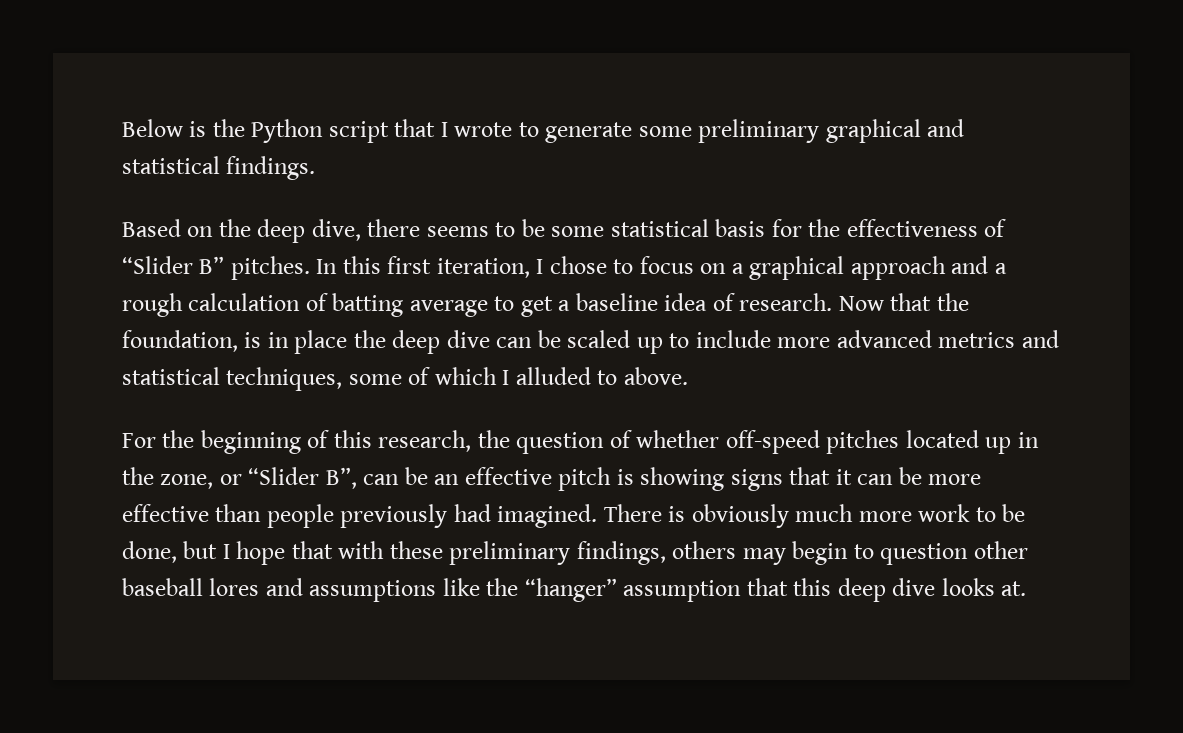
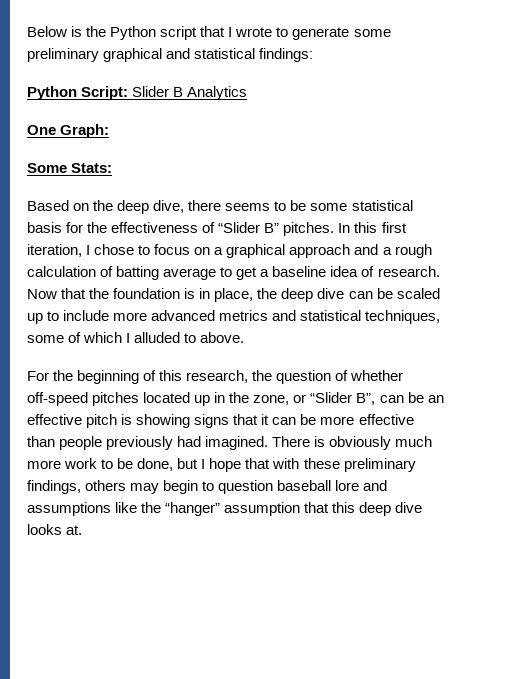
[226,156,316,180] findings. -> [259,48,314,62] [27,86,248,100] [27,124,110,138] [27,163,113,173] findings: // Python Script: Slider B Analytics // One Graph: // Some Stats:
[122,330,238,352] foundation, -> [113,288,181,299] foundation
[294,330,348,354] place -> [214,288,254,302] place,
[973,541,1028,559] [122,578,260,596] other baseball lores -> [277,480,360,491] baseball lore

